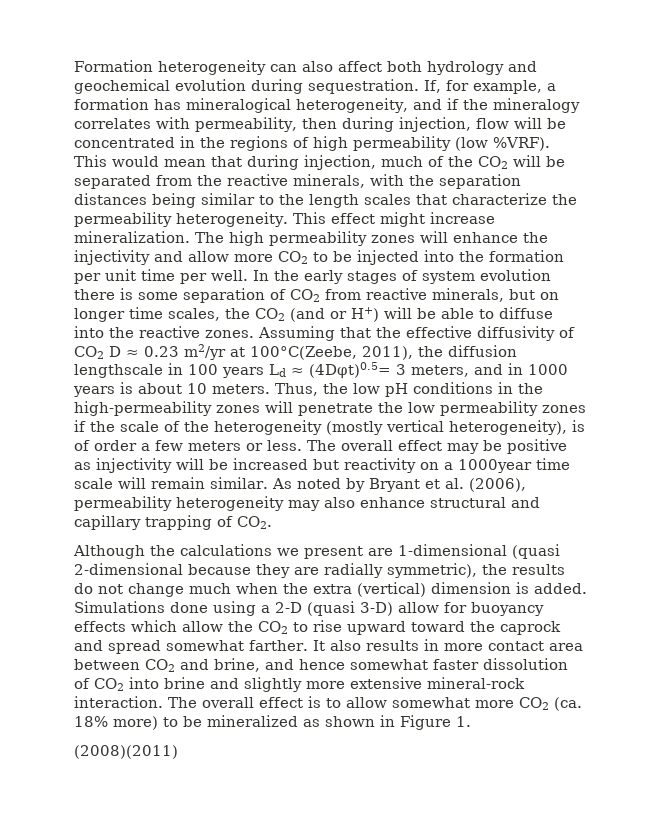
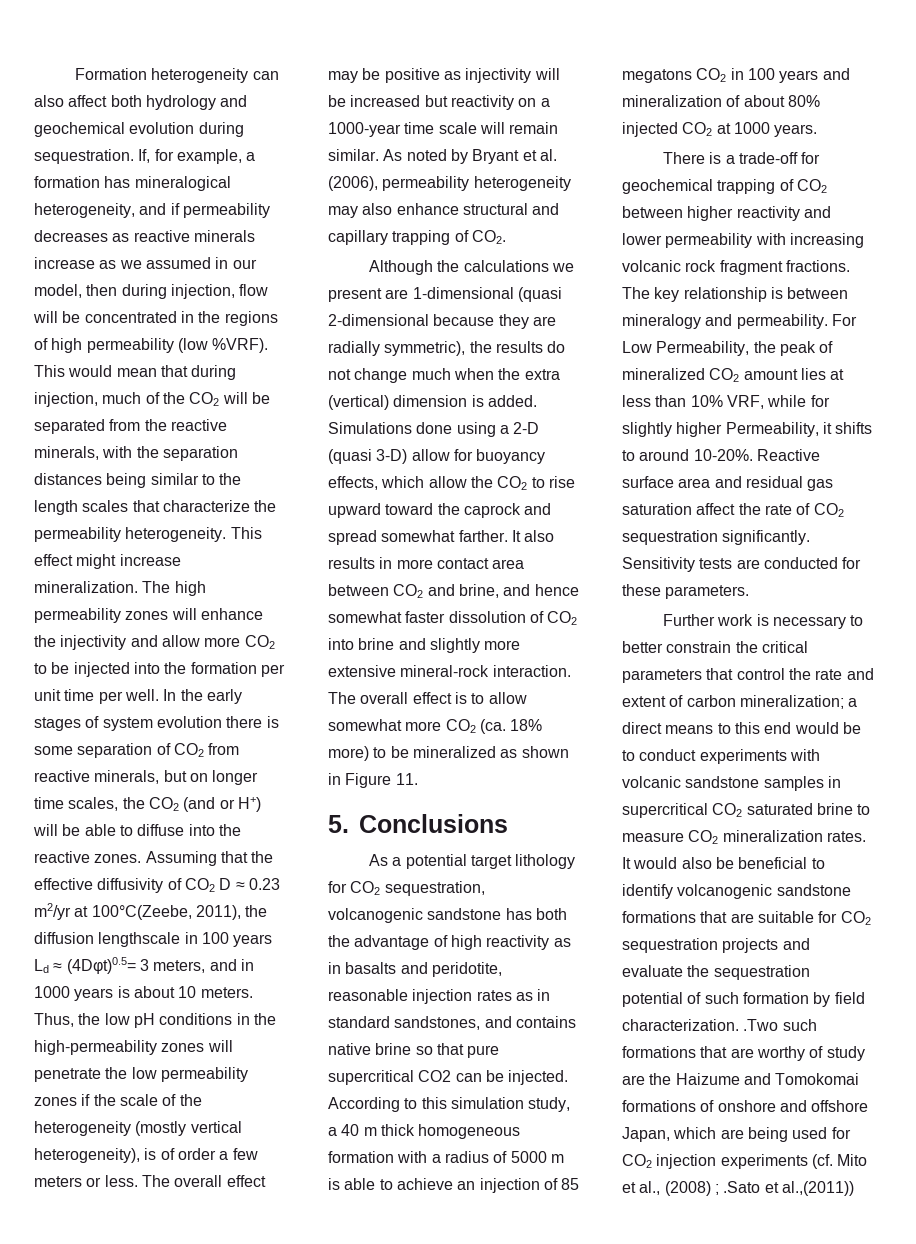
[462,98,580,113] [74,117,297,132] the mineralogy correlates with permeability, -> [182,203,270,218] [34,230,255,242] [34,257,257,269] [34,284,82,298] permeability decreases as reactive minerals increase as we assumed in our model,
[458,459,532,473] 1000year -> [328,122,401,137] 1000-year
[74,621,126,632] effects -> [328,476,378,490] effects,
[456,716,471,727] [74,745,178,759] 1. // (2008)(2011) -> [395,773,418,785] [328,814,509,833] [369,854,576,869] [328,881,485,896] [328,908,567,923] [328,935,571,950] [328,962,502,977] [328,989,551,1004] [328,1016,576,1030] [328,1043,500,1058] [328,1070,569,1085] [328,1097,571,1112] [328,1124,521,1139] [328,1151,564,1163] [328,1178,580,1193] [622,68,850,83] [622,95,820,107] [622,122,818,137] [663,152,821,164] [622,179,827,194] [622,206,831,221] [622,233,864,248] [622,260,850,275] [622,287,849,302] [622,314,857,329] [622,341,834,356] [622,368,845,382] [622,395,830,409] [622,422,873,437] [622,449,820,461] [622,476,834,491] [622,503,844,517] [622,530,811,545] [622,557,862,572] [622,584,750,599] [663,614,864,629] [622,641,808,653] [622,668,874,683] [622,695,858,709] [622,722,861,734] [622,749,820,764] [622,776,841,791] [622,803,871,818] [622,830,866,844] [622,857,825,869] [622,884,851,899] [622,911,871,925] [622,938,810,953] [622,965,810,980] [622,992,865,1007] [622,1019,817,1031] [622,1046,865,1061] [622,1073,860,1085] [622,1100,869,1112] [622,1127,851,1142] [622,1154,868,1169] [622,1181,854,1196] 11. // 5. Conclusions // As a potential target lithology for CO2 sequestration, volcanogenic sandstone has both the advantage of high reactivity as in basalts and peridotite, reasonable injection rates as in standard sandstones, and contains native brine so that pure supercritical CO2 can be injected. According to this simulation study, a 40 m thick homogeneous formation with a radius of 5000 m is able to achieve an injection of 85 megatons CO2 in 100 years and mineralization of about 80% injected CO2 at 1000 years. // There is a trade-off for geochemical trapping of CO2 between higher reactivity and lower permeability with increasing volcanic rock fragment fractions. The key relationship is between mineralogy and permeability. For Low Permeability, the peak of mineralized CO2 amount lies at less than 10% VRF, while for slightly higher Permeability, it shifts to around 10-20%. Reactive surface area and residual gas saturation affect the rate of CO2 sequestration significantly. Sensitivity tests are conducted for these parameters. // Further work is necessary to better constrain the critical parameters that control the rate and extent of carbon mineralization; a direct means to this end would be to conduct experiments with volcanic sandstone samples in supercritical CO2 saturated brine to measure CO2 mineralization rates. It would also be beneficial to identify volcanogenic sandstone formations that are suitable for CO2 sequestration projects and evaluate the sequestration potential of such formation by field characterization. .Two such formations that are worthy of study are the Haizume and Tomokomai formations of onshore and offshore Japan, which are being used for CO2 injection experiments (cf. Mito et al., (2008) ; .Sato et al.,(2011))

